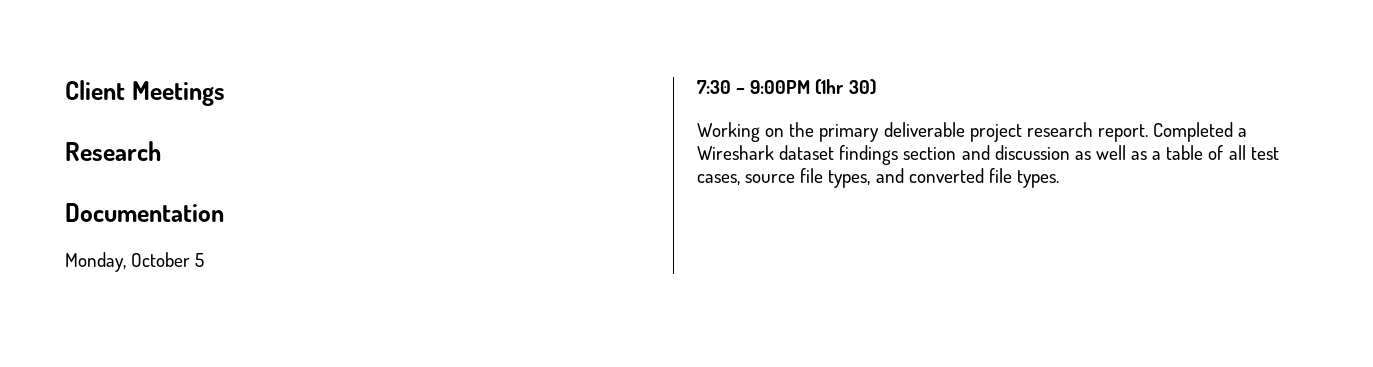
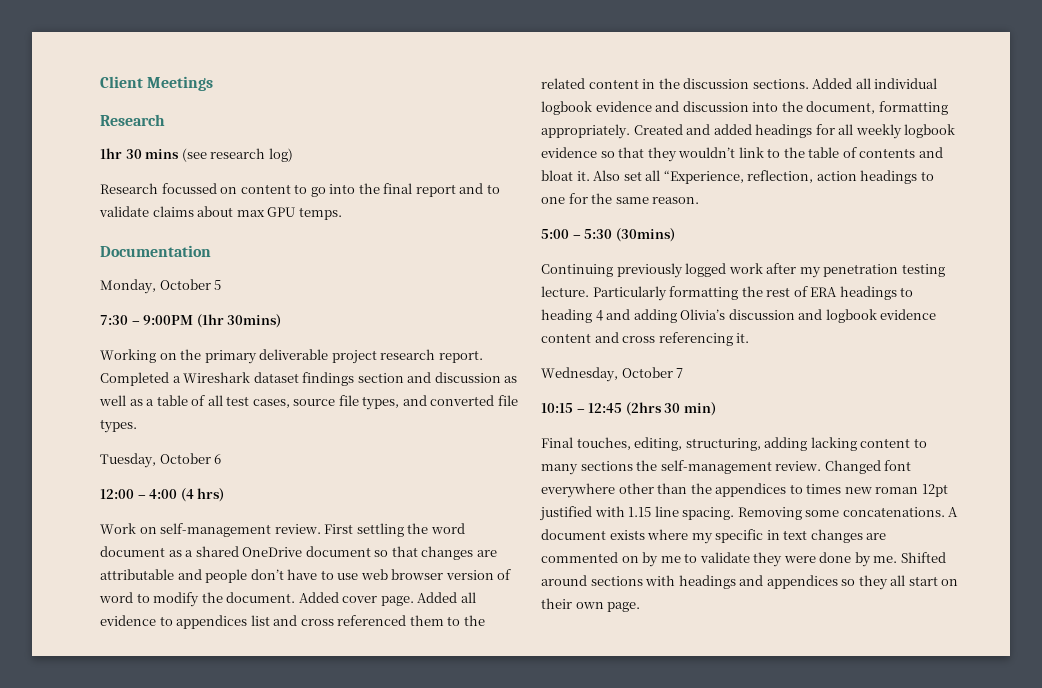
(161, 151) none -> [100,148,293,162] [100,183,500,197] [99,206,342,220] // 1hr 30 mins (see research log) // Research focussed on content to go into the final report and to validate claims about max GPU temps.
[848,79,876,95] 30) -> [227,314,282,328] 30mins)
(1059, 179) none -> [100,453,222,468] [100,488,225,502] [100,523,465,537] [100,546,497,560] [100,569,512,583] [99,592,476,607] [100,615,485,629] [541,78,938,89] [541,101,948,115] [541,124,956,139] [541,147,943,162] [541,170,934,184] [541,193,700,204] [541,228,675,242] [541,263,945,278] [541,286,914,301] [541,309,937,323] [541,332,750,346] [541,367,684,382] [541,402,716,416] [541,437,927,451] [541,460,912,475] [541,483,948,498] [539,506,959,521] [541,529,887,544] [541,552,946,567] [541,575,959,590] [541,598,641,612] // Tuesday, October 6 // 12:00 – 4:00 (4 hrs) // Work on self-management review. First settling the word document as a shared OneDrive document so that changes are attributable and people don’t have to use web browser version of word to modify the document. Added cover page. Added all evidence to appendices list and cross referenced them to the related content in the discussion sections. Added all individual logbook evidence and discussion into the document, formatting appropriately. Created and added headings for all weekly logbook evidence so that they wouldn’t link to the table of contents and bloat it. Also set all “Experience, reflection, action headings to one for the same reason. // 5:00 – 5:30 (30mins) // Continuing previously logged work after my penetration testing lecture. Particularly formatting the rest of ERA headings to heading 4 and adding Olivia’s discussion and logbook evidence content and cross referencing it. // Wednesday, October 7 // 10:15 – 12:45 (2hrs 30 min) // Final touches, editing, structuring, adding lacking content to many sections the self-management review. Changed font everywhere other than the appendices to times new roman 12pt justified with 1.15 line spacing. Removing some concatenations. A document exists where my specific in text changes are commented on by me to validate they were done by me. Shifted around sections with headings and appendices so they all start on their own page.

